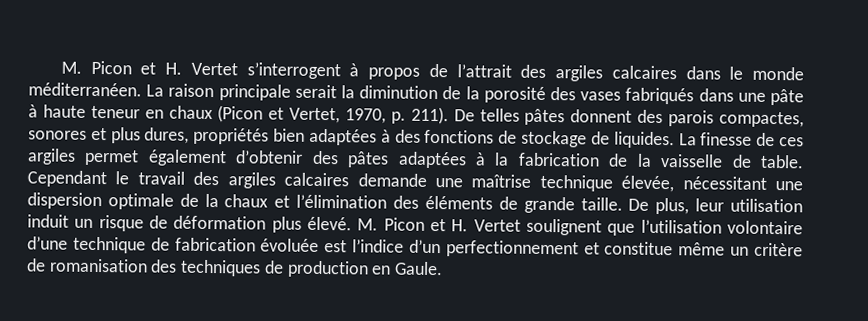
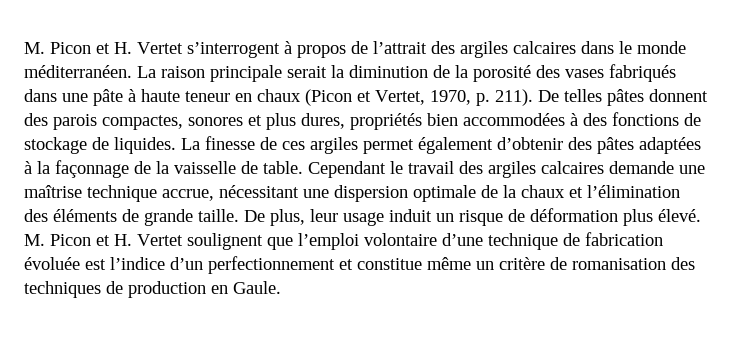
[308,128,377,146] adaptées -> [463,113,565,126] accommodées
[517,152,600,167] fabrication -> [55,160,129,178] façonnage
[621,175,675,193] élevée, -> [162,189,214,201] accrue,
[730,198,804,213] utilisation -> [343,212,384,226] usage
[640,219,722,234] l’utilisation -> [298,233,359,250] l’emploi

